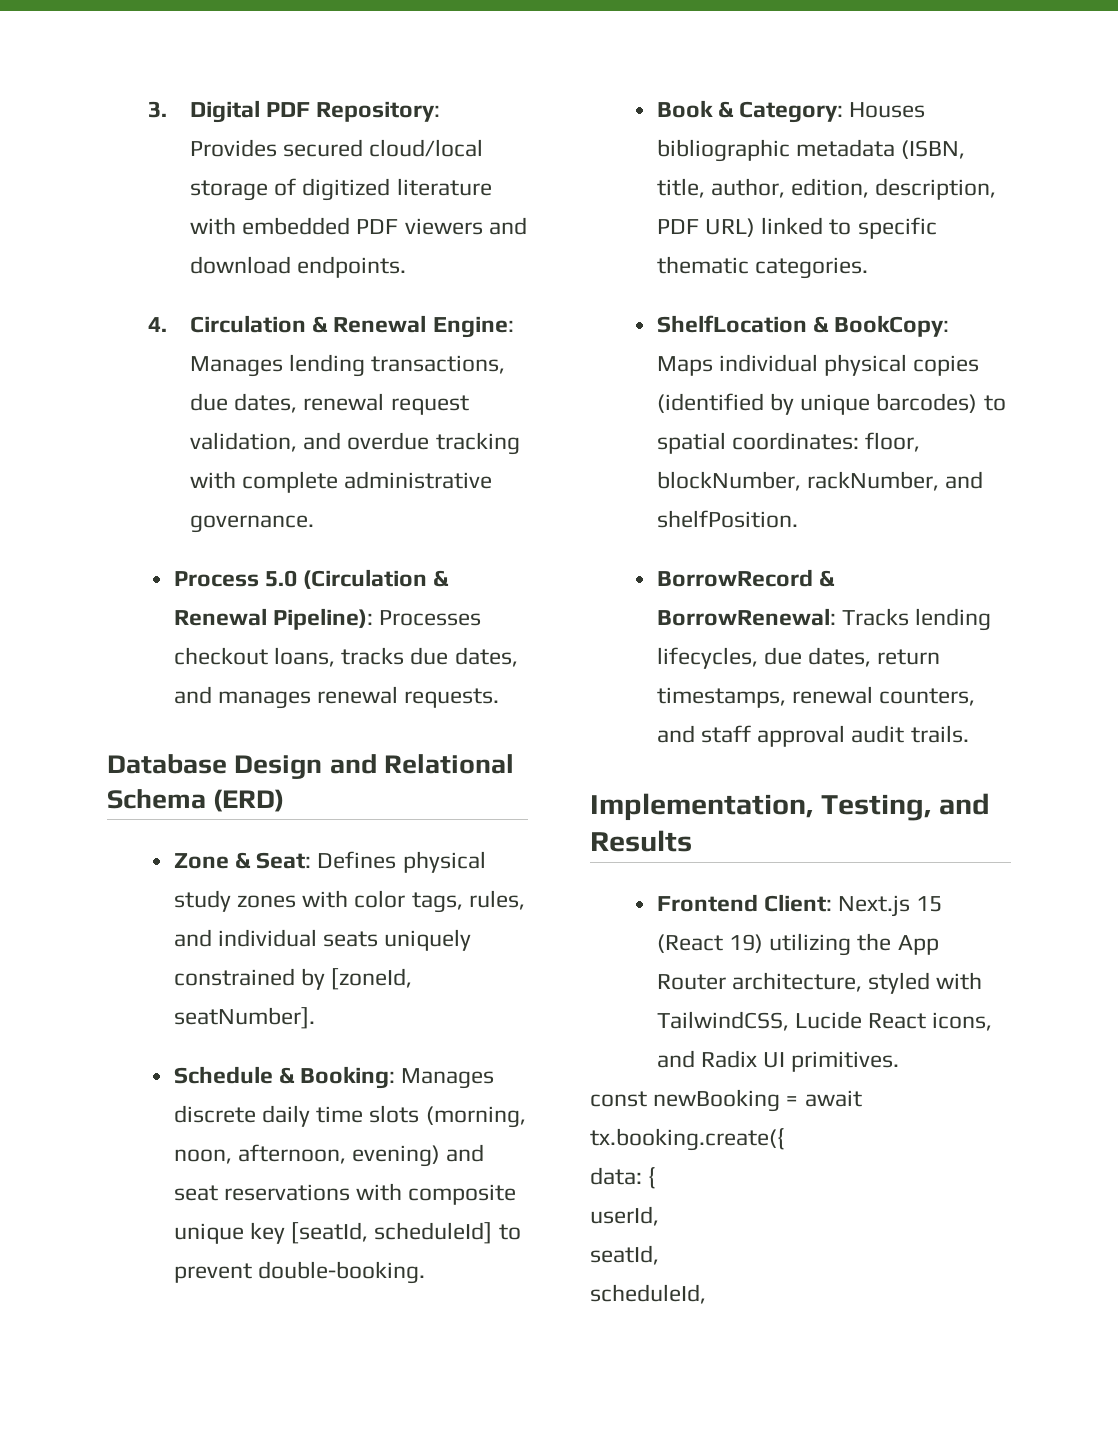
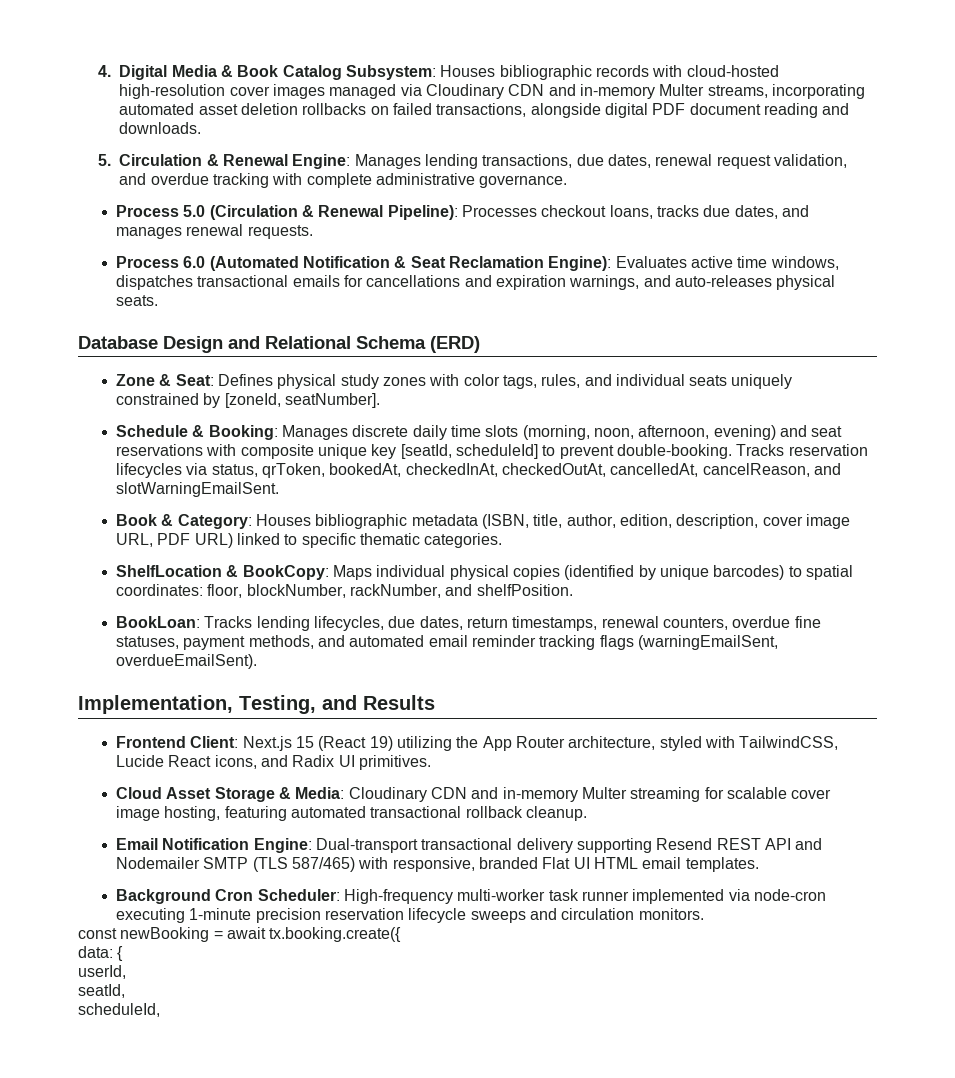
[148,100,441,123] [189,139,484,157] [189,178,492,201] [189,217,527,235] [189,256,407,278] [148,317,168,332] 3. Digital PDF Repository: Provides secured cloud/local storage of digitized literature with embedded PDF viewers and download endpoints. // 4. -> [98,65,779,80] [119,84,865,99] [119,103,850,118] [119,122,202,134] [98,154,112,166] 4. Digital Media & Book Catalog Subsystem: Houses bibliographic records with cloud-hosted high-resolution cover images managed via Cloudinary CDN and in-memory Multer streams, incorporating automated asset deletion rollbacks on failed transactions, alongside digital PDF document reading and downloads. // 5.
(500, 698) none -> [115,256,839,271] [115,275,836,290] [115,295,158,306] // Process 6.0 (Automated Notification & Seat Reclamation Engine): Evaluates active time windows, dispatches transactional emails for cancellations and expiration warnings, and auto-releases physical seats.
(426, 1272) none -> [736,444,868,456] [115,463,841,478] [115,482,279,497] Tracks reservation lifecycles via status, qrToken, bookedAt, checkedInAt, checkedOutAt, cancelledAt, cancelReason, and slotWarningEmailSent.
(997, 189) none -> [762,514,850,529] [115,533,153,547] cover image URL,
[656,569,836,587] [656,608,836,626] BorrowRecord & BorrowRenewal: -> [115,616,200,628] BookLoan:
[656,725,969,747] and staff approval audit trails. -> [732,616,821,628] [115,635,778,650] [115,654,257,669] overdue fine statuses, payment methods, and automated email reminder tracking flags (warningEmailSent, overdueEmailSent).
(900, 1061) none -> [115,787,832,802] [115,806,587,821] [115,838,823,853] [115,857,759,872] [115,889,826,904] [115,908,704,923] // Cloud Asset Storage & Media: Cloudinary CDN and in-memory Multer streaming for scalable cover image hosting, featuring automated transactional rollback cleanup. // Email Notification Engine: Dual-transport transactional delivery supporting Resend REST API and Nodemailer SMTP (TLS 587/465) with responsive, branded Flat UI HTML email templates. // Background Cron Scheduler: High-frequency multi-worker task runner implemented via node-cron executing 1-minute precision reservation lifecycle sweeps and circulation monitors.

